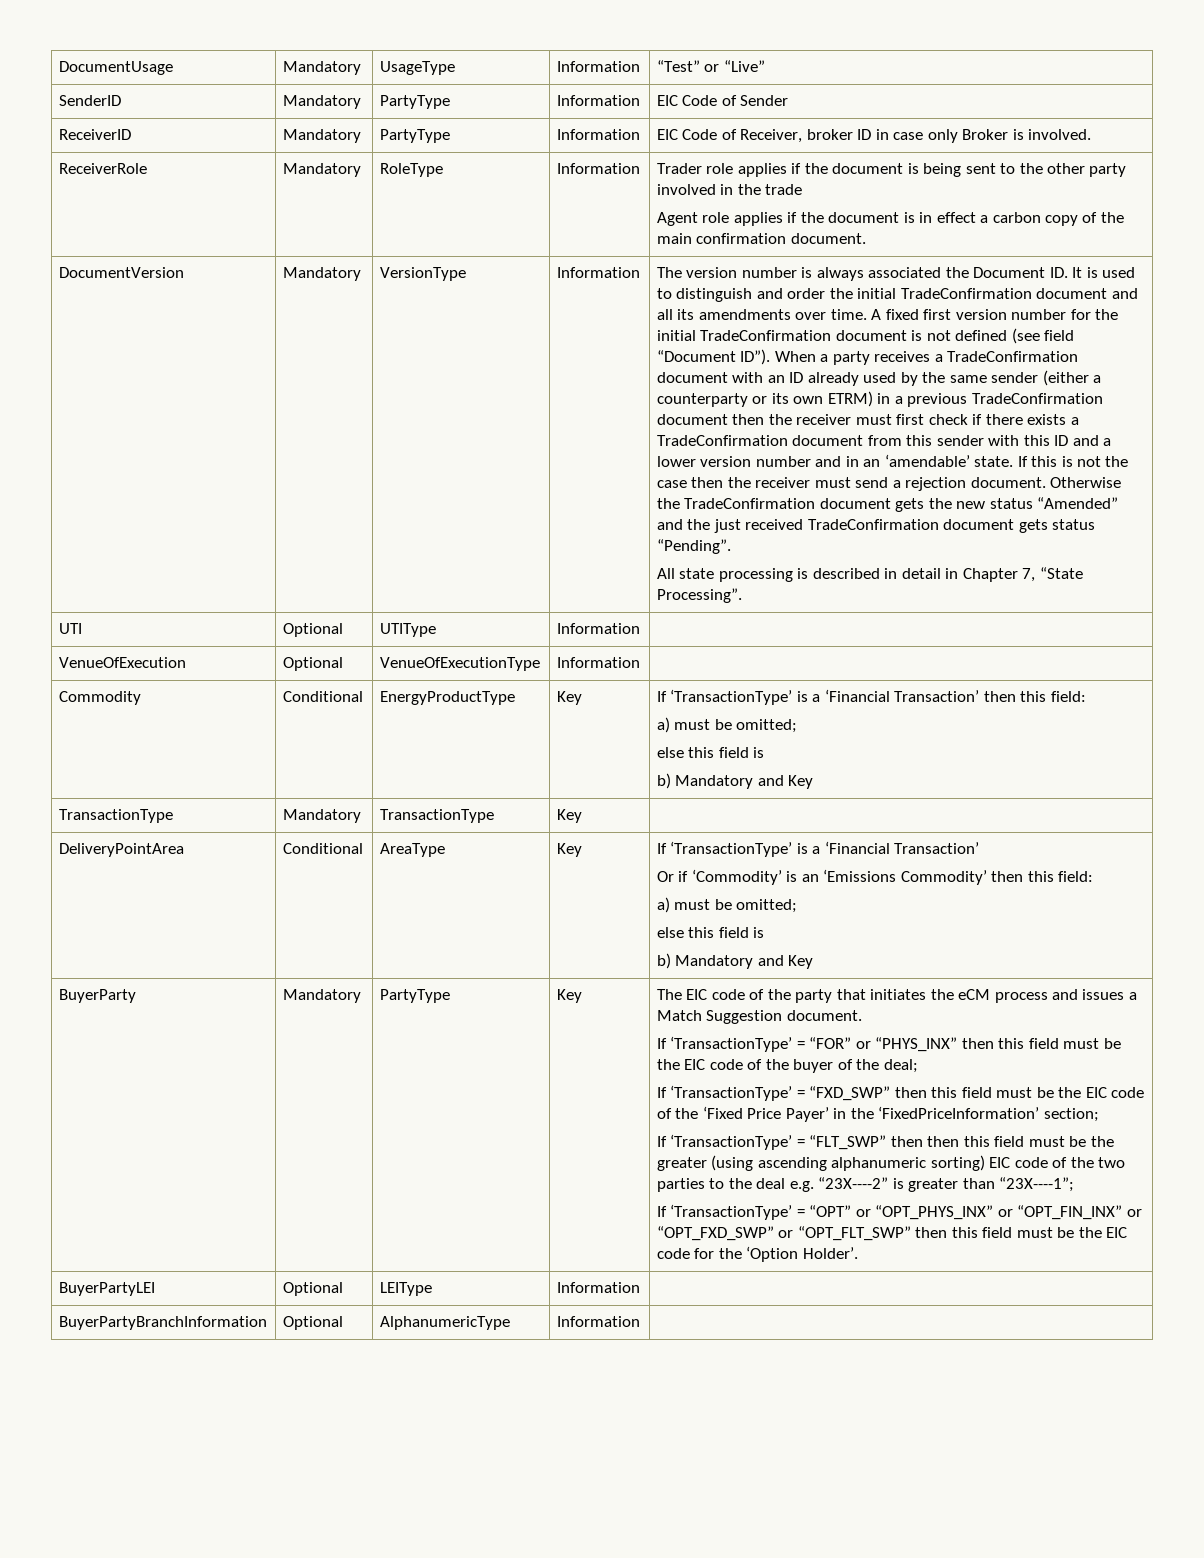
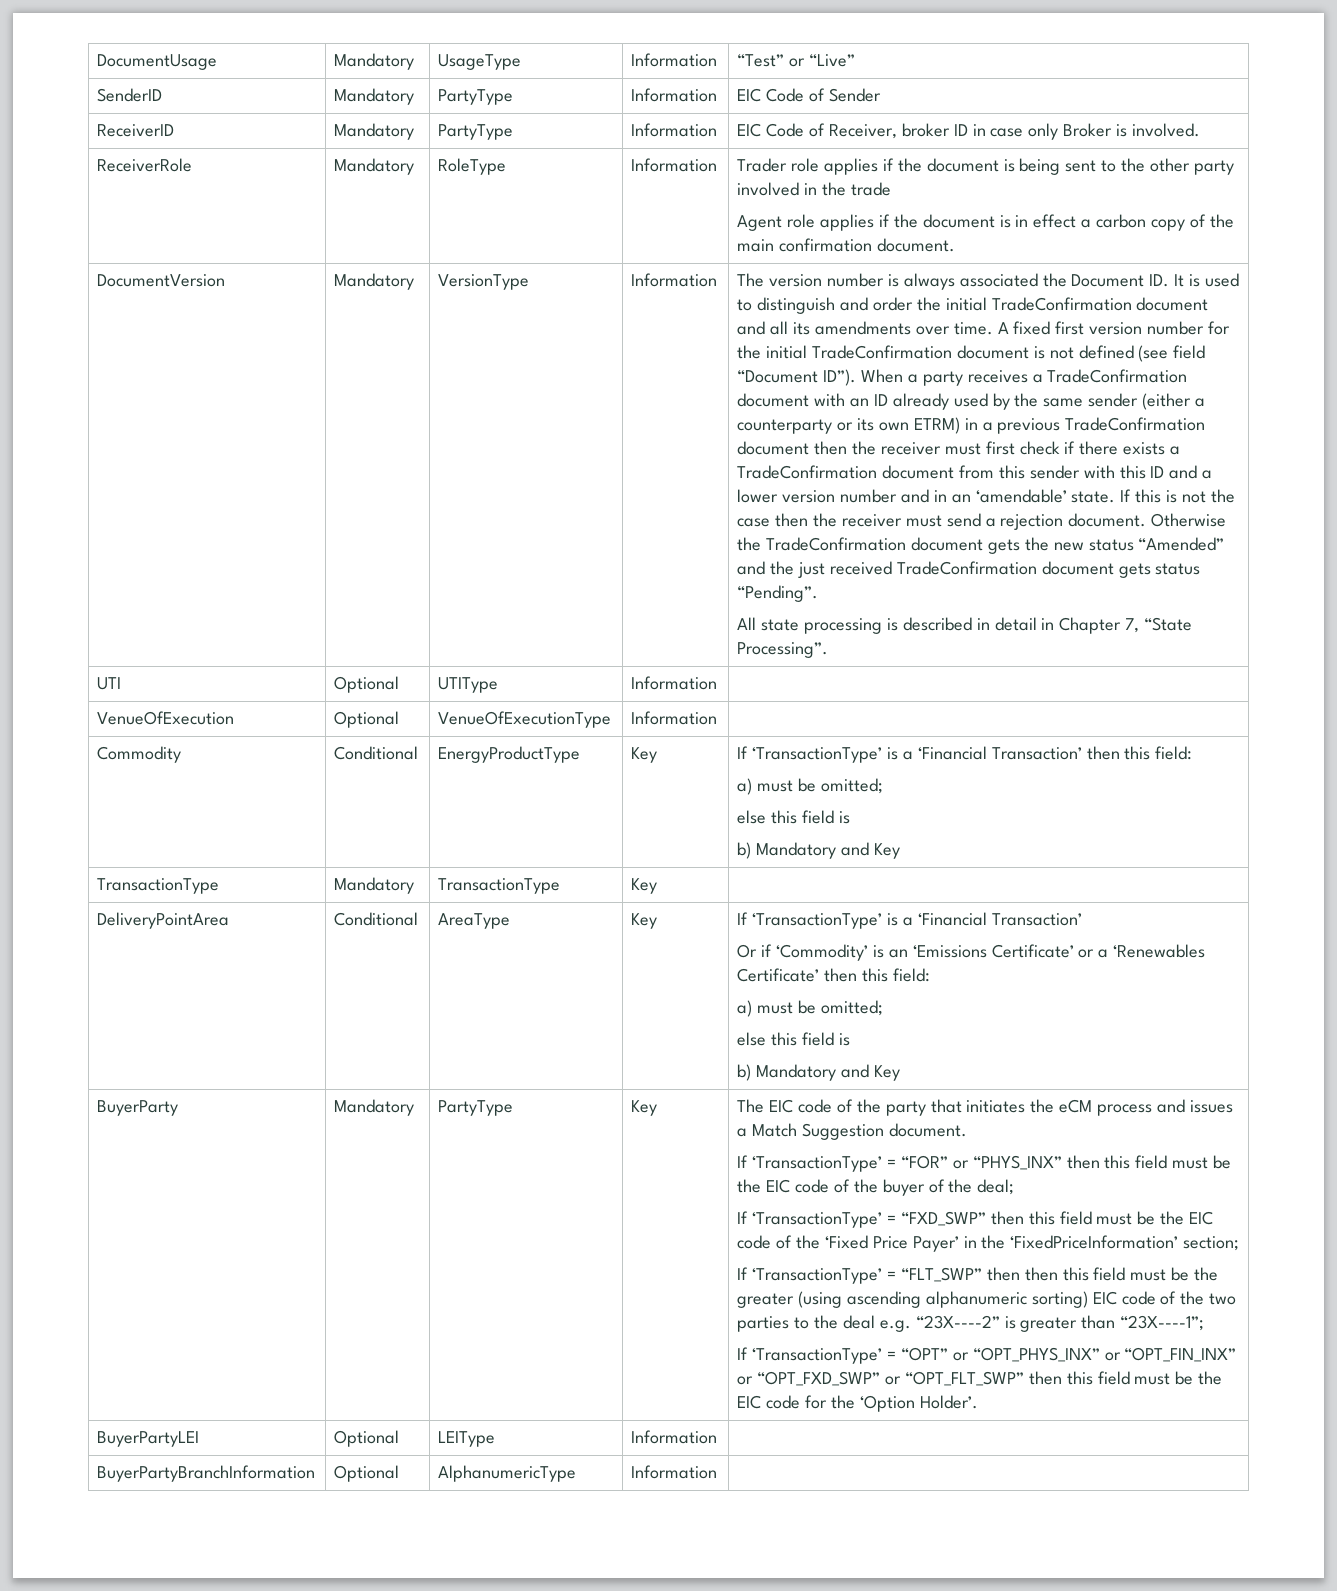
[900,870,987,885] Commodity’ -> [991,944,1206,958] [737,968,820,982] Certificate’ or a ‘Renewables Certificate’

